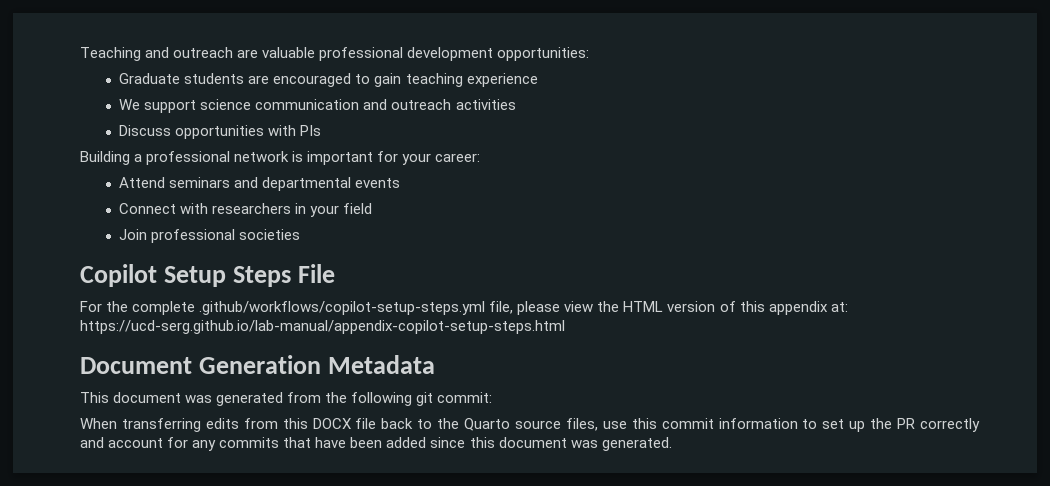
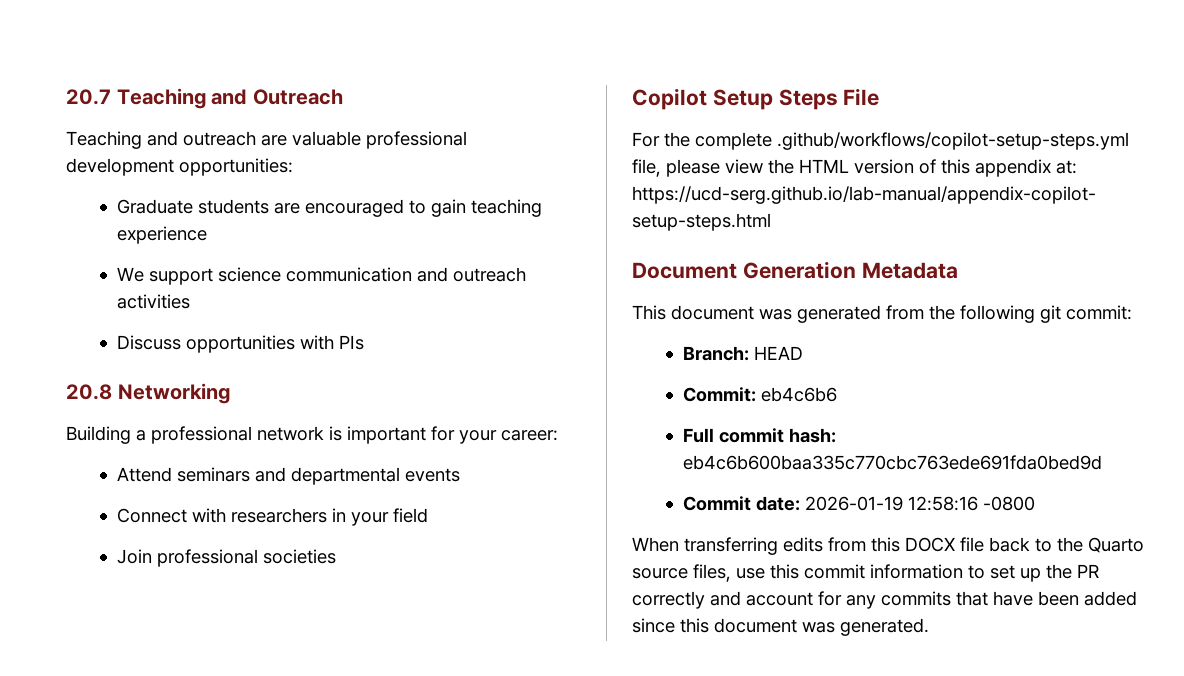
(80, 54) none -> [66,88,343,109] 20.7 Teaching and Outreach //
(322, 130) none -> [66,383,230,404] // 20.8 Networking
(493, 397) none -> [683,346,804,361] [683,387,838,402] [683,428,837,443] [683,455,1103,470] [683,496,1036,511] // Branch: HEAD // Commit: eb4c6b6 // Full commit hash: eb4c6b600baa335c770cbc763ede691fda0bed9d // Commit date: 2026-01-19 12:58:16 -0800

